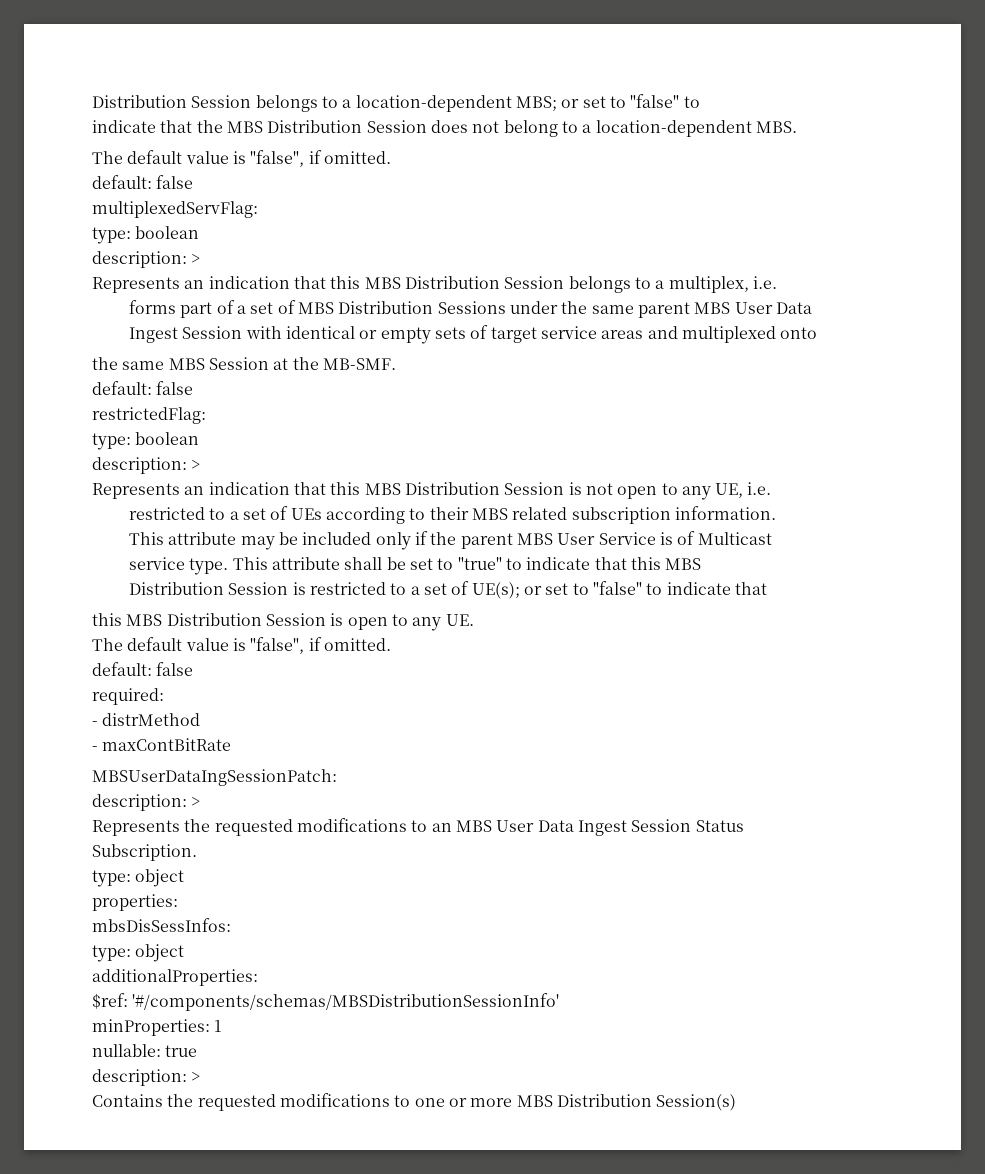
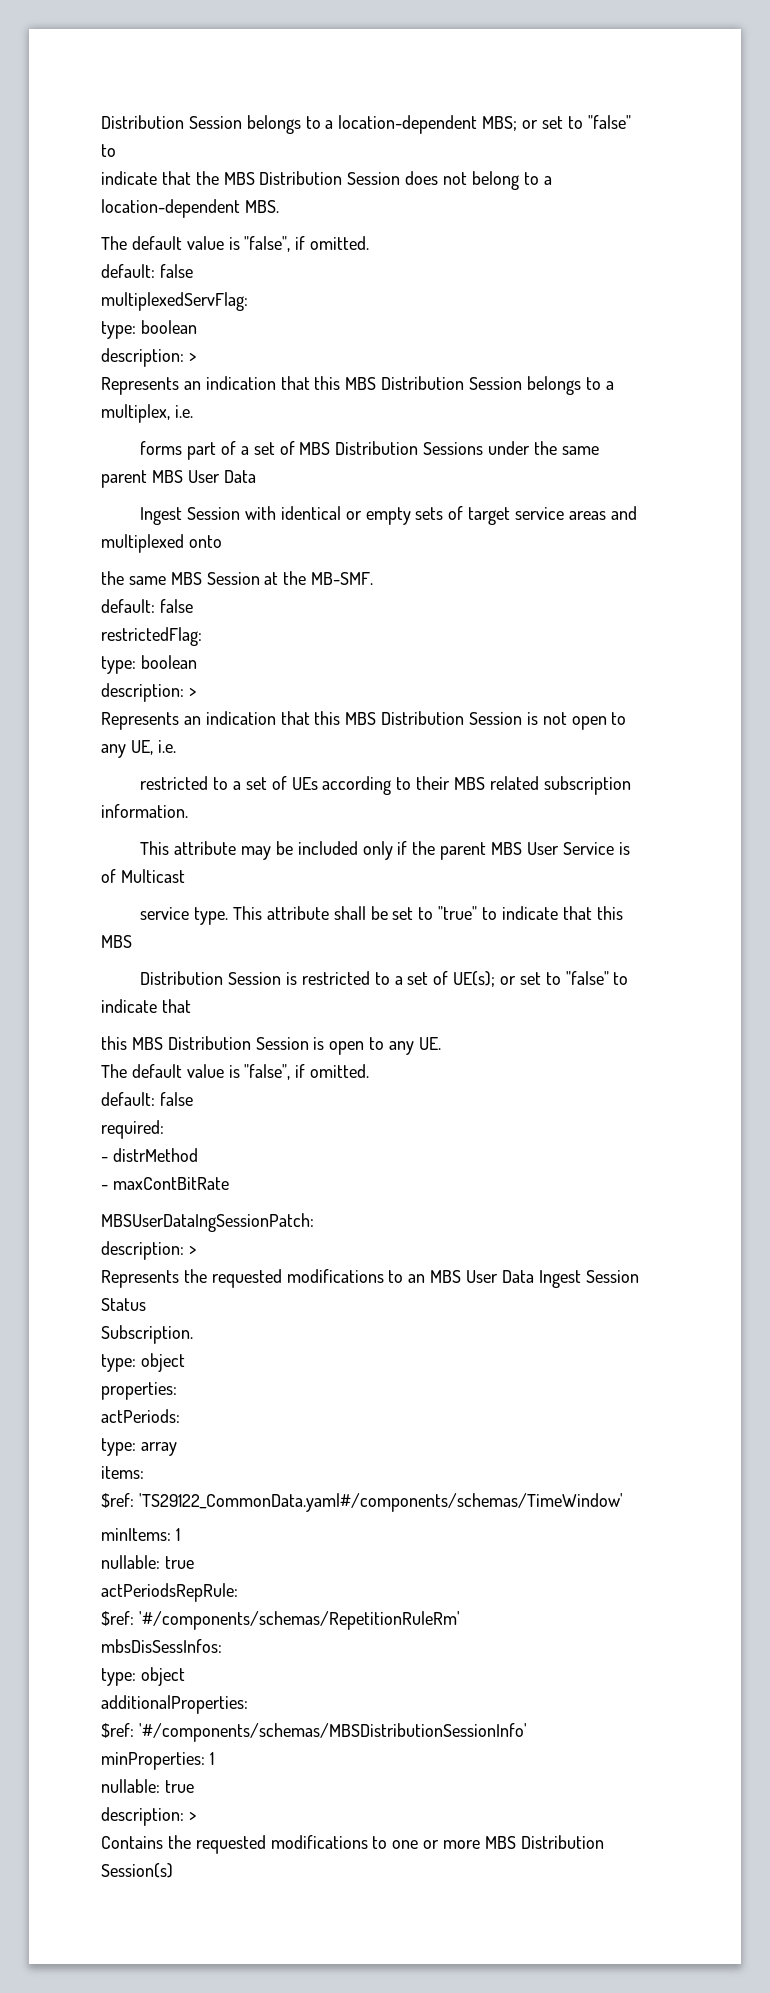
(178, 902) none -> [101,1409,180,1423] [101,1438,177,1456] [101,1466,144,1479] [101,1493,623,1512] [101,1528,180,1541] [101,1555,194,1569] [101,1583,238,1602] [101,1611,460,1630] // actPeriods: // type: array // items: // $ref: 'TS29122_CommonData.yaml#/components/schemas/TimeWindow' // minItems: 1 // nullable: true // actPeriodsRepRule: // $ref: '#/components/schemas/RepetitionRuleRm'

